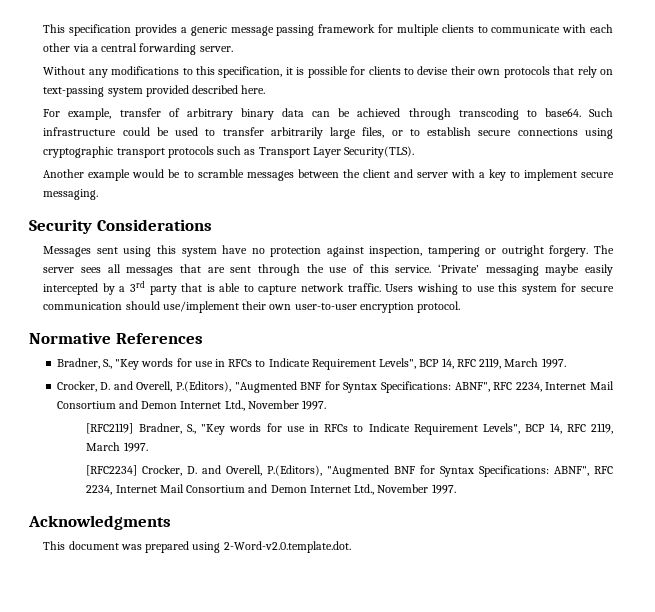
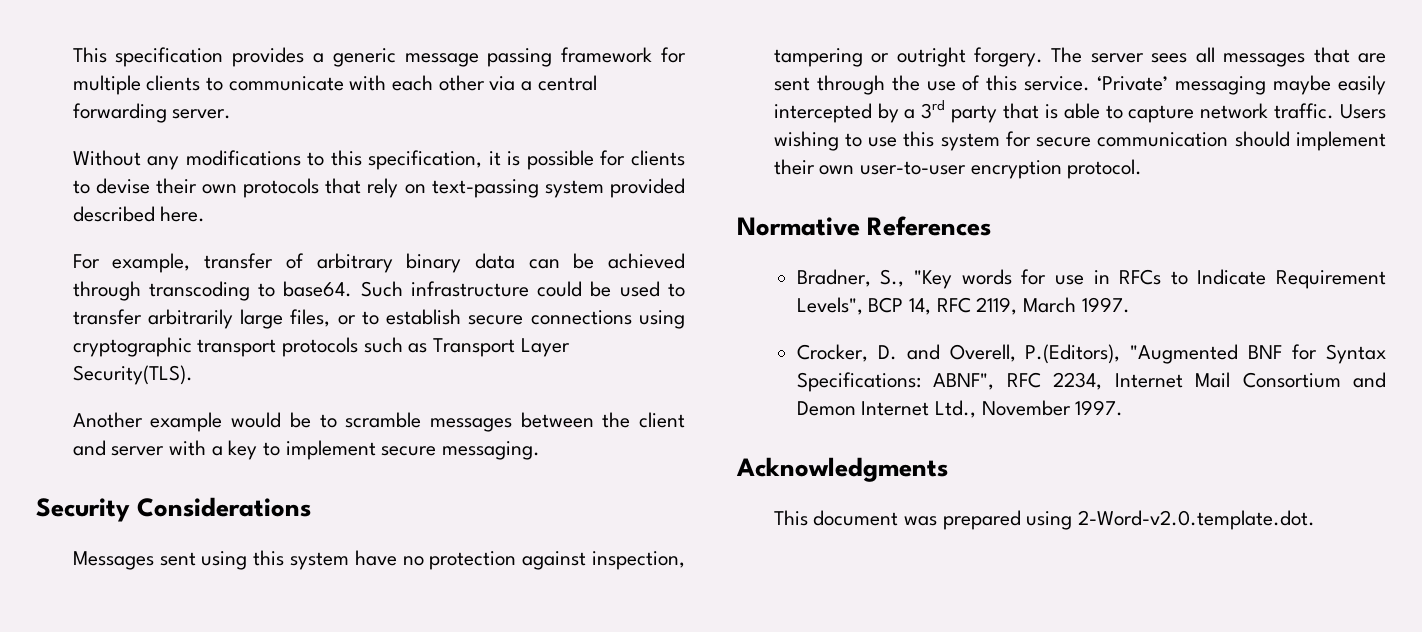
[162,301,239,313] use/implement -> [1296,131,1386,151] implement
[86,423,614,435] [86,442,148,452] [86,465,614,477] [86,484,456,495] // [RFC2119] Bradner, S., "Key words for use in RFCs to Indicate Requirement Levels", BCP 14, RFC 2119, March 1997. // [RFC2234] Crocker, D. and Overell, P.(Editors), "Augmented BNF for Syntax Specifications: ABNF", RFC 2234, Internet Mail Consortium and Demon Internet Ltd., November 1997. -> (1124, 408) none

